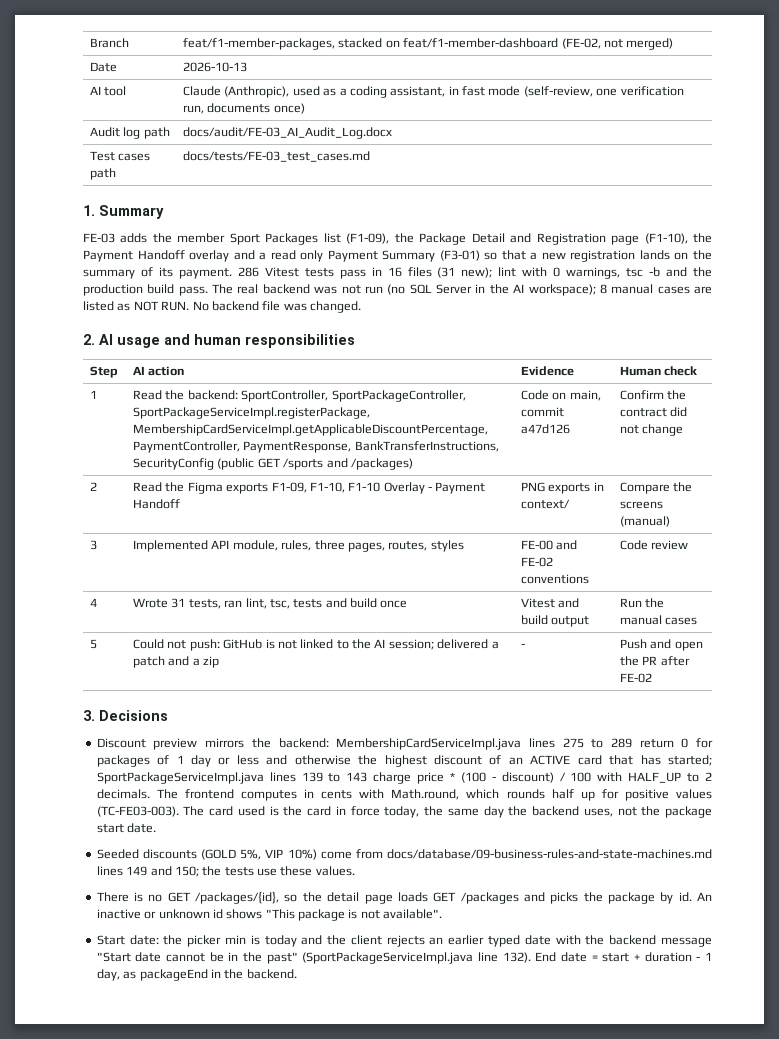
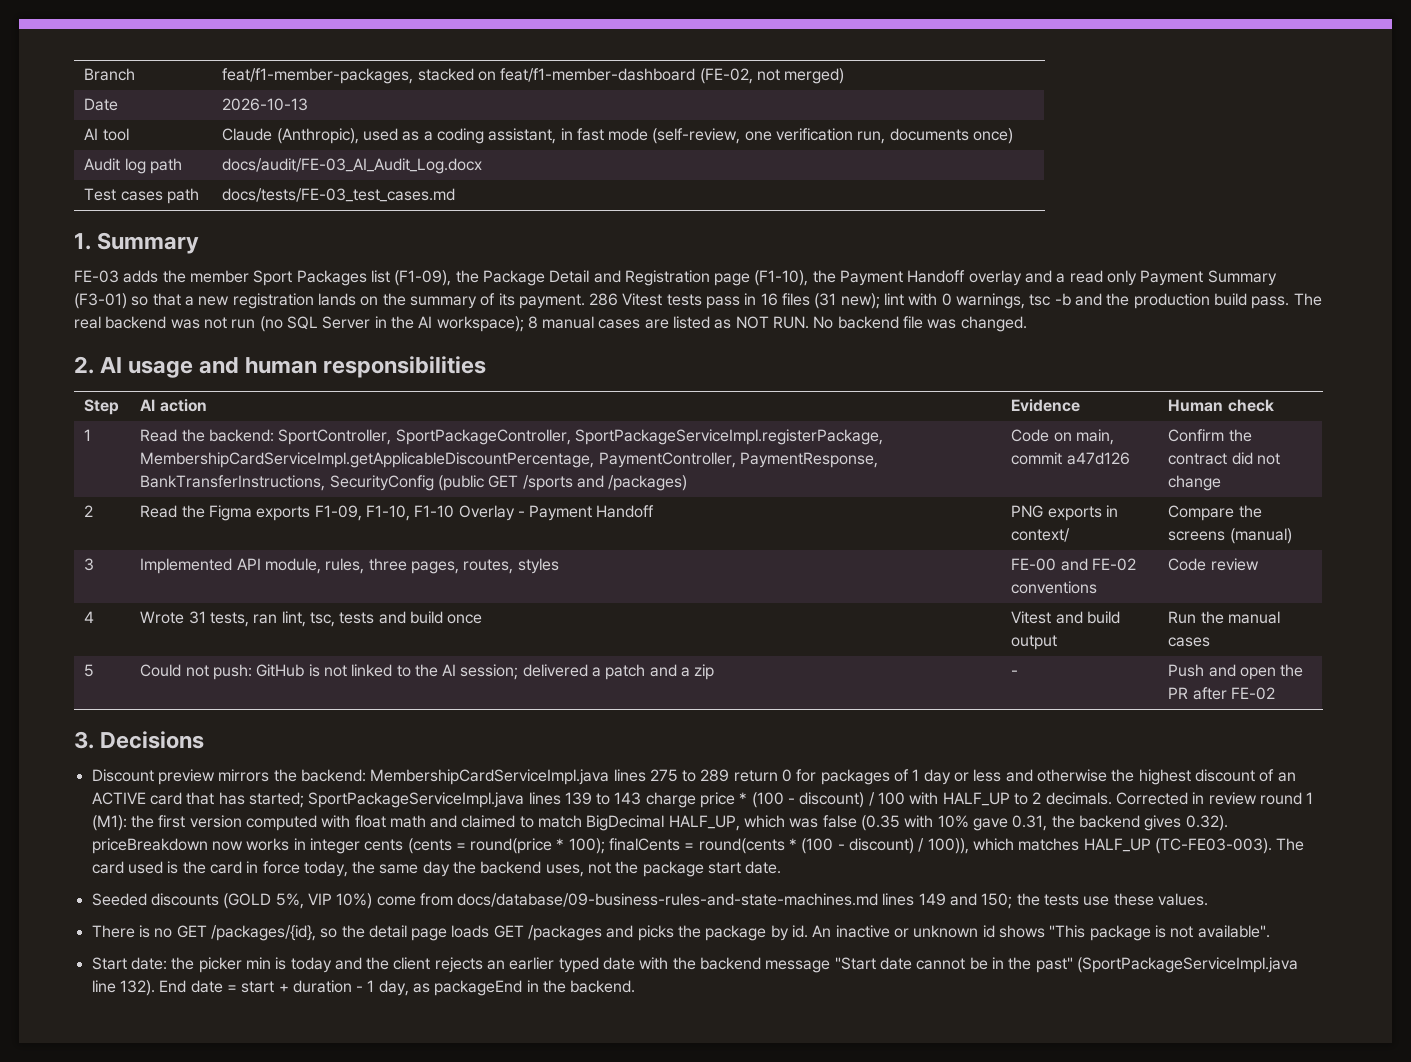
[156,789,712,801] The frontend computes in cents with Math.round, which rounds half up for positive values -> [1115,792,1314,805] [91,815,1228,831] [91,838,1151,854] Corrected in review round 1 (M1): the first version computed with float math and claimed to match BigDecimal HALF_UP, which was false (0.35 with 10% gave 0.31, the backend gives 0.32). priceBreakdown now works in integer cents (cents = round(price * 100); finalCents = round(cents * (100 - discount) / 100)), which matches HALF_UP

